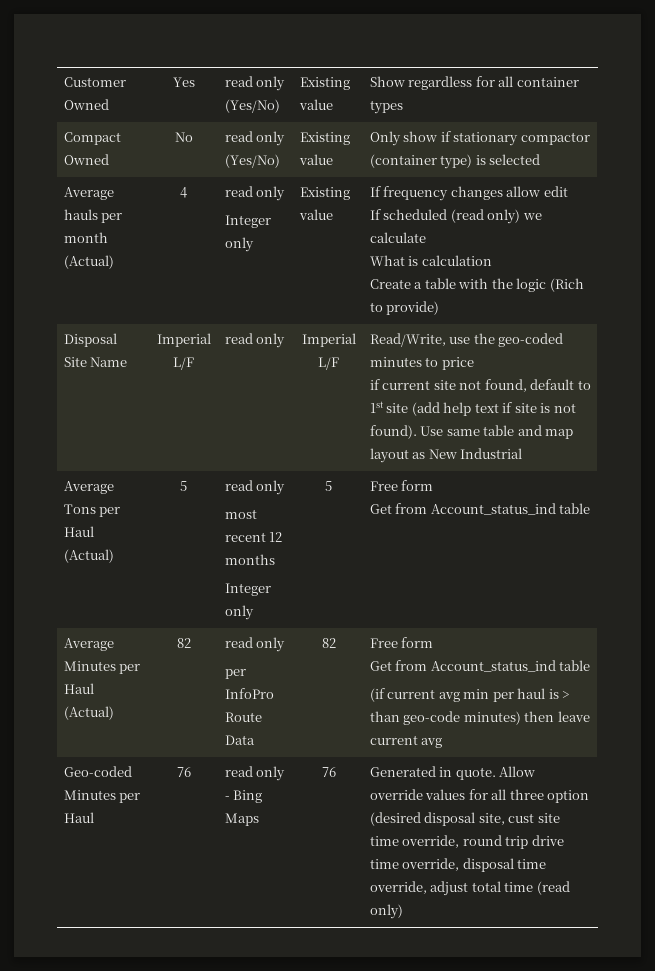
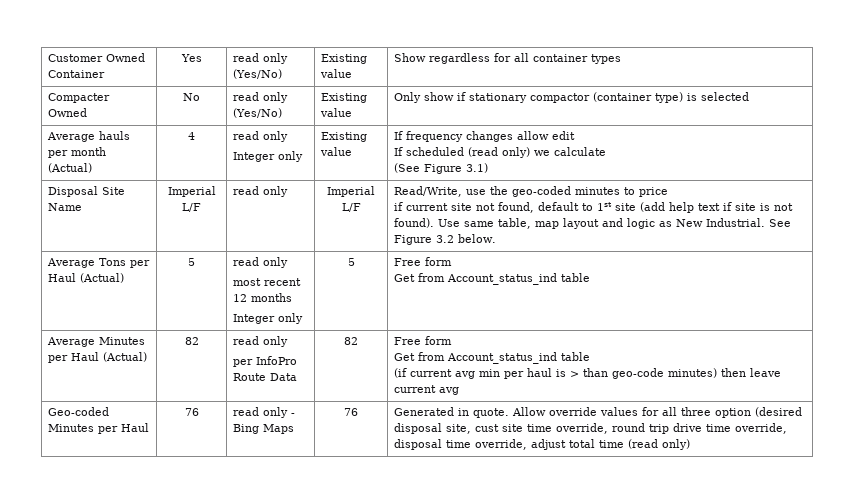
(109, 104) none -> [48,70,106,78] Container
[63,132,121,145] Compact -> [48,93,111,103] Compacter
[369,255,492,266] [369,278,584,292] [369,301,440,315] What is calculation // Create a table with the logic (Rich to provide) -> [394,163,489,174] (See Figure 3.1)
[483,425,574,439] [369,448,523,463] table and map layout as New Industrial -> [498,218,792,229] [394,234,497,245] table, map layout and logic as New Industrial. See Figure 3.2 below.

